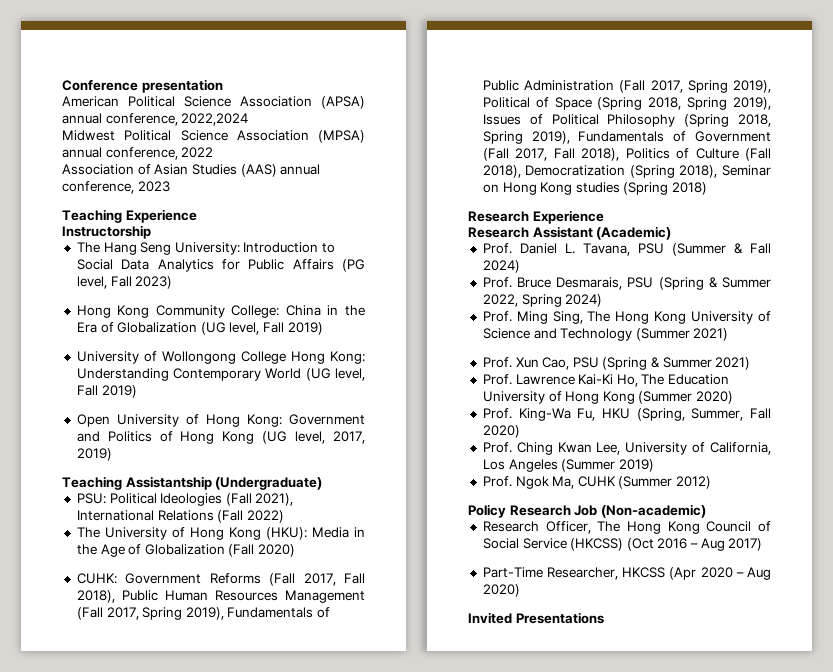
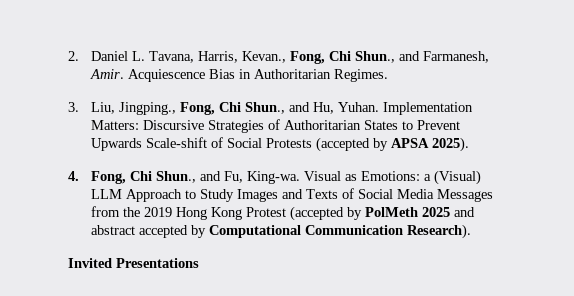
[62,79,223,93] [62,96,365,109] [62,113,249,126] [62,130,365,143] [62,147,214,160] [62,164,321,177] [62,181,170,194] [62,209,197,223] [62,225,151,239] [76,242,336,255] [76,259,365,272] [76,276,173,289] [76,305,365,318] [76,322,323,335] [76,351,365,364] [76,368,365,381] [76,385,137,398] [76,414,365,427] [76,431,366,444] [76,448,112,461] [62,476,323,490] [76,493,294,506] [76,510,284,523] [76,527,365,540] [76,544,296,557] [76,573,365,586] [76,590,365,603] [76,607,331,620] [482,80,771,93] [482,97,771,110] [482,114,771,127] [482,131,771,144] [482,148,771,161] [482,165,771,178] [482,182,708,195] [468,210,604,224] [468,226,672,240] [482,243,771,256] [482,260,520,273] [482,277,771,290] [482,294,603,307] [482,311,771,324] [482,328,729,341] [482,357,751,370] [482,374,730,387] [482,391,734,404] [482,408,771,421] [482,425,520,438] [482,442,771,455] [482,459,654,472] [482,476,712,489] [468,504,706,518] [482,521,771,534] [482,538,763,551] [482,567,771,580] [482,584,520,597] Conference presentation // American Political Science Association (APSA) annual conference, 2022,2024 // Midwest Political Science Association (MPSA) annual conference, 2022 // Association of Asian Studies (AAS) annual conference, 2023 // Teaching Experience // Instructorship // The Hang Seng University: Introduction to Social Data Analytics for Public Affairs (PG level, Fall 2023) // Hong Kong Community College: China in the Era of Globalization (UG level, Fall 2019) // University of Wollongong College Hong Kong: Understanding Contemporary World (UG level, Fall 2019) // Open University of Hong Kong: Government and Politics of Hong Kong (UG level, 2017, 2019) // Teaching Assistantship (Undergraduate) // PSU: Political Ideologies (Fall 2021), International Relations (Fall 2022) // The University of Hong Kong (HKU): Media in the Age of Globalization (Fall 2020) // CUHK: Government Reforms (Fall 2017, Fall 2018), Public Human Resources Management (Fall 2017, Spring 2019), Fundamentals of Public Administration (Fall 2017, Spring 2019), Political of Space (Spring 2018, Spring 2019), Issues of Political Philosophy (Spring 2018, Spring 2019), Fundamentals of Government (Fall 2017, Fall 2018), Politics of Culture (Fall 2018), Democratization (Spring 2018), Seminar on Hong Kong studies (Spring 2018) // Research Experience // Research Assistant (Academic) // Prof. Daniel L. Tavana, PSU (Summer & Fall 2024) // Prof. Bruce Desmarais, PSU (Spring & Summer 2022, Spring 2024) // Prof. Ming Sing, The Hong Kong University of Science and Technology (Summer 2021) // Prof. Xun Cao, PSU (Spring & Summer 2021) // Prof. Lawrence Kai-Ki Ho, The Education University of Hong Kong (Summer 2020) // Prof. King-Wa Fu, HKU (Spring, Summer, Fall 2020) // Prof. Ching Kwan Lee, University of California, Los Angeles (Summer 2019) // Prof. Ngok Ma, CUHK (Summer 2012) // Policy Research Job (Non-academic) // Research Officer, The Hong Kong Council of Social Service (HKCSS) (Oct 2016 – Aug 2017) // Part-Time Researcher, HKCSS (Apr 2020 – Aug 2020) -> [68,51,490,64] [90,69,389,82] [68,102,474,115] [91,119,461,133] [91,137,470,152] [68,170,482,185] [91,188,494,202] [91,206,476,221] [91,224,472,239] 2. Daniel L. Tavana, Harris, Kevan., Fong, Chi Shun., and Farmanesh, Amir. Acquiescence Bias in Authoritarian Regimes. // 3. Liu, Jingping., Fong, Chi Shun., and Hu, Yuhan. Implementation Matters: Discursive Strategies of Authoritarian States to Prevent Upwards Scale-shift of Social Protests (accepted by APSA 2025). // 4. Fong, Chi Shun., and Fu, King-wa. Visual as Emotions: a (Visual) LLM Approach to Study Images and Texts of Social Media Messages from the 2019 Hong Kong Protest (accepted by PolMeth 2025 and abstract accepted by Computational Communication Research).

